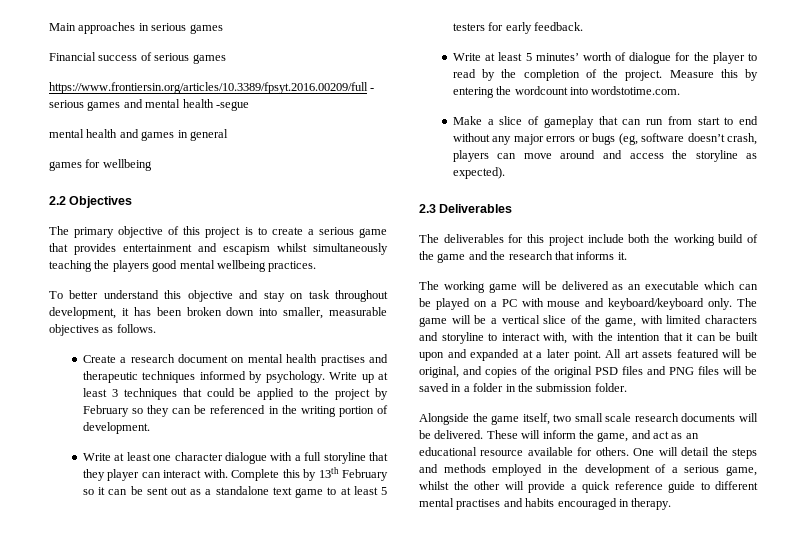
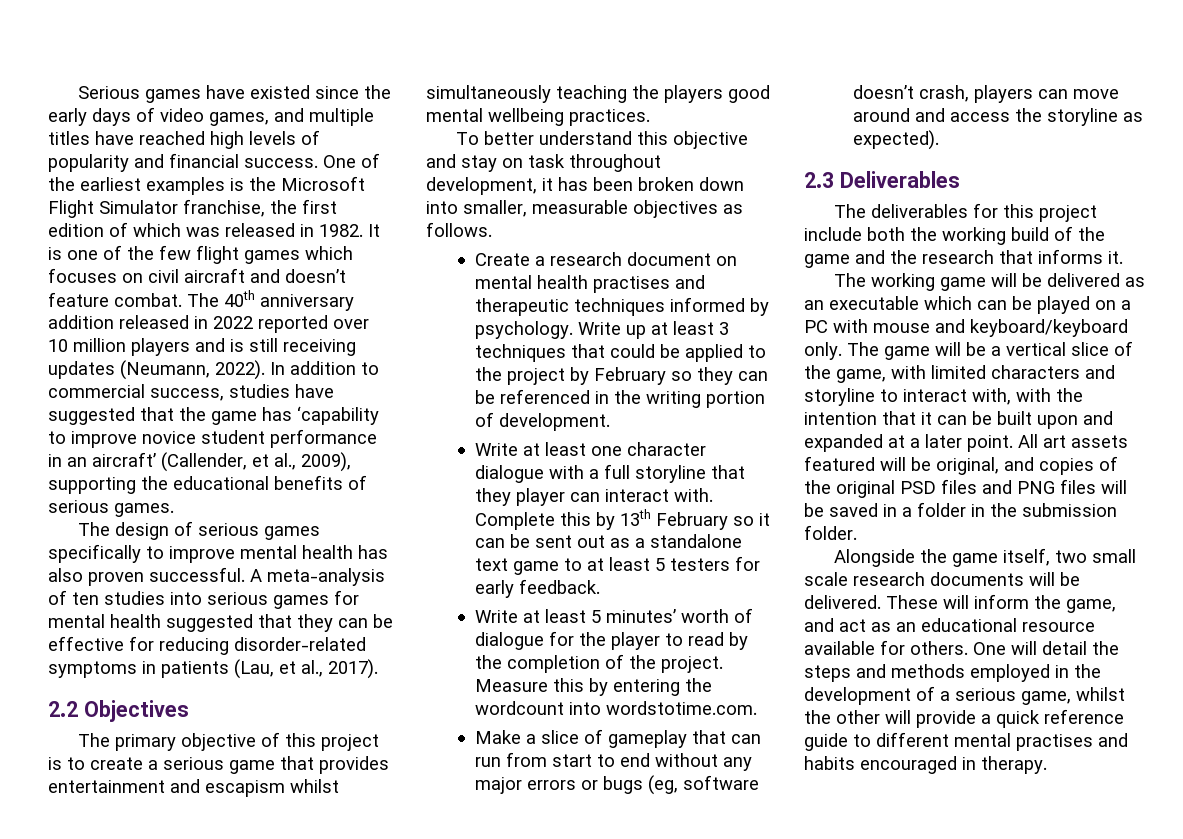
[49,22,223,34] [49,52,226,64] [49,82,375,94] [49,99,249,111] [49,129,228,141] [49,159,152,171] Main approaches in serious games // Financial success of serious games // https://www.frontiersin.org/articles/10.3389/fpsyt.2016.00209/full - serious games and mental health -segue // mental health and games in general // games for wellbeing -> [77,85,391,103] [48,107,374,126] [48,130,320,149] [48,153,380,172] [48,176,365,195] [48,199,337,218] [48,222,380,237] [48,245,353,264] [48,268,346,283] [48,290,354,311] [48,315,369,333] [48,338,356,356] [48,360,379,380] [48,384,334,401] [48,406,379,425] [48,429,377,448] [48,452,351,472] [48,475,367,494] [48,500,174,517] [77,521,320,540] [48,544,388,563] [48,567,385,586] [48,590,359,609] [48,614,393,632] [48,636,366,655] [48,659,378,679] Serious games have existed since the early days of video games, and multiple titles have reached high levels of popularity and financial success. One of the earliest examples is the Microsoft Flight Simulator franchise, the first edition of which was released in 1982. It is one of the few flight games which focuses on civil aircraft and doesn’t feature combat. The 40th anniversary addition released in 2022 reported over 10 million players and is still receiving updates (Neumann, 2022). In addition to commercial success, studies have suggested that the game has ‘capability to improve novice student performance in an aircraft’ (Callender, et al., 2009), supporting the educational benefits of serious games. // The design of serious games specifically to improve mental health has also proven successful. A meta-analysis of ten studies into serious games for mental health suggested that they can be effective for reducing disorder-related symptoms in patients (Lau, et al., 2017).

